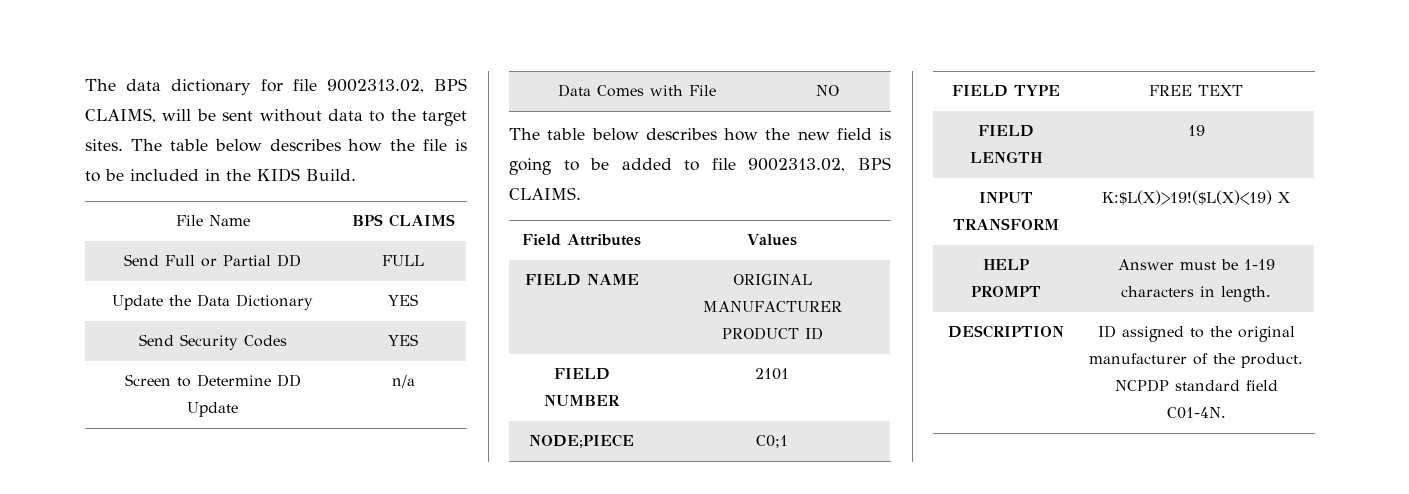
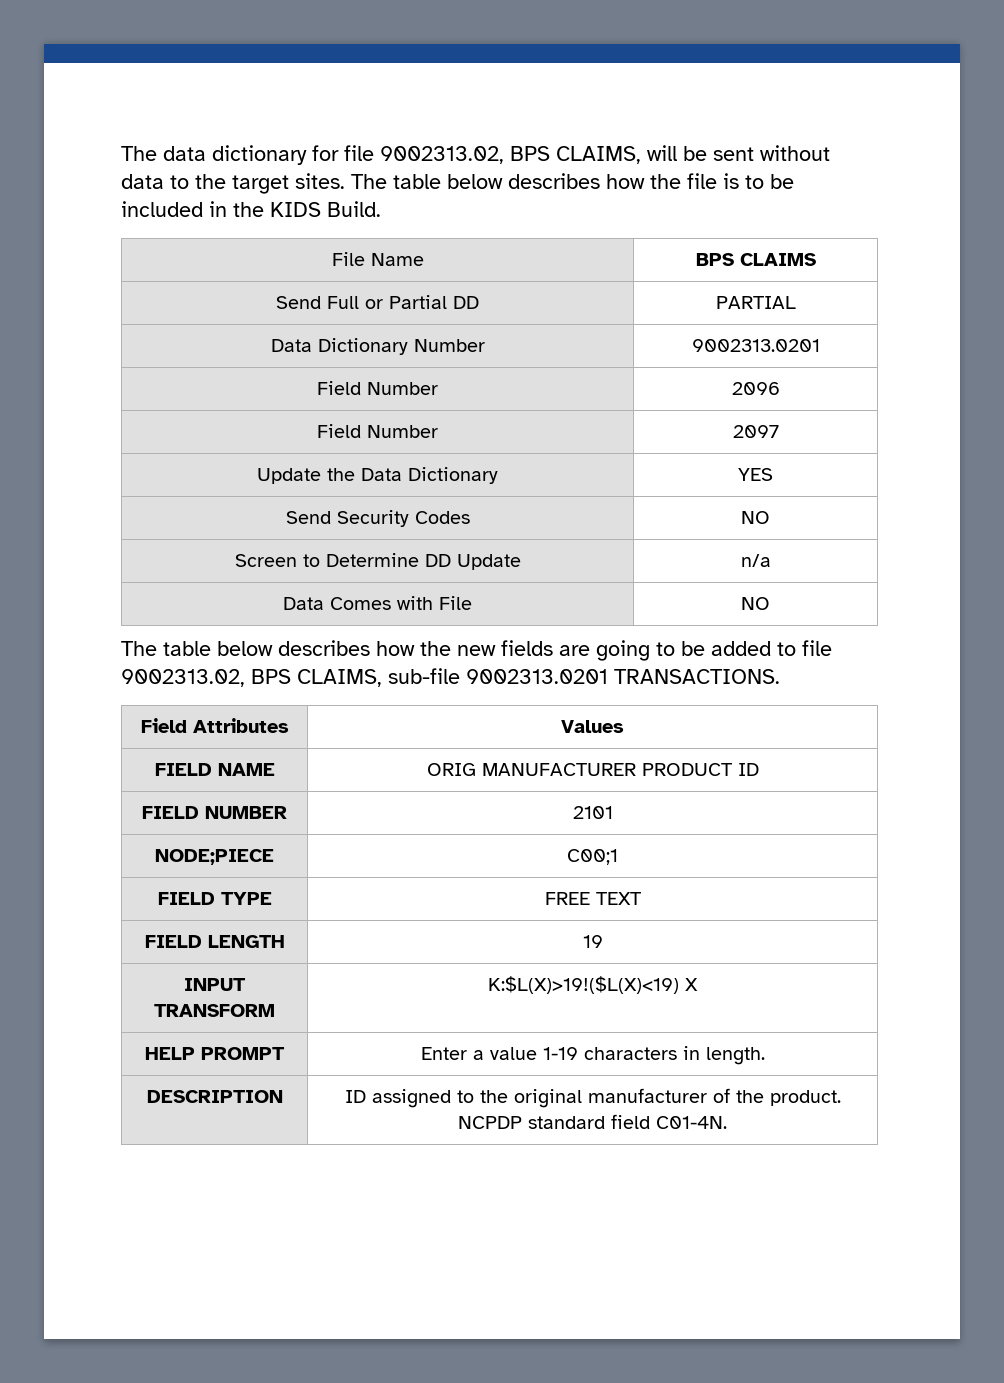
[382,255,424,266] FULL -> [715,296,796,309] [270,338,485,355] [691,339,820,352] [317,381,438,395] [731,382,780,395] [317,424,438,438] [732,425,779,438] PARTIAL // Data Dictionary Number | 9002313.0201 // Field Number | 2096 // Field Number | 2097
[388,334,418,346] YES -> [741,511,770,524] NO
[836,128,891,140] field is -> [501,640,590,656] fields are
[509,187,581,200] CLAIMS. -> [297,668,780,687] CLAIMS, sub-file 9002313.0201 TRANSACTIONS.
[732,274,812,285] ORIGINAL -> [426,763,476,776] ORIG
[756,435,788,448] C0;1 -> [567,849,618,865] C00;1
[1117,259,1238,270] Answer must be -> [420,1047,537,1060] Enter a value

